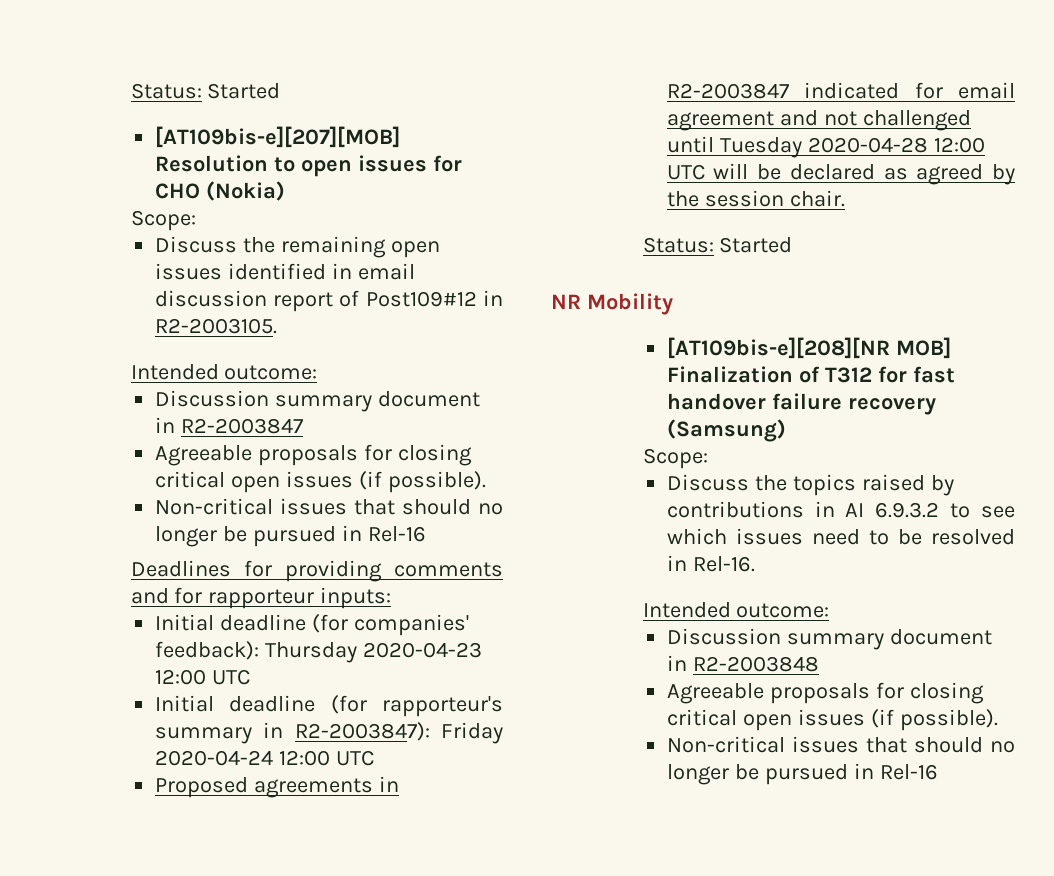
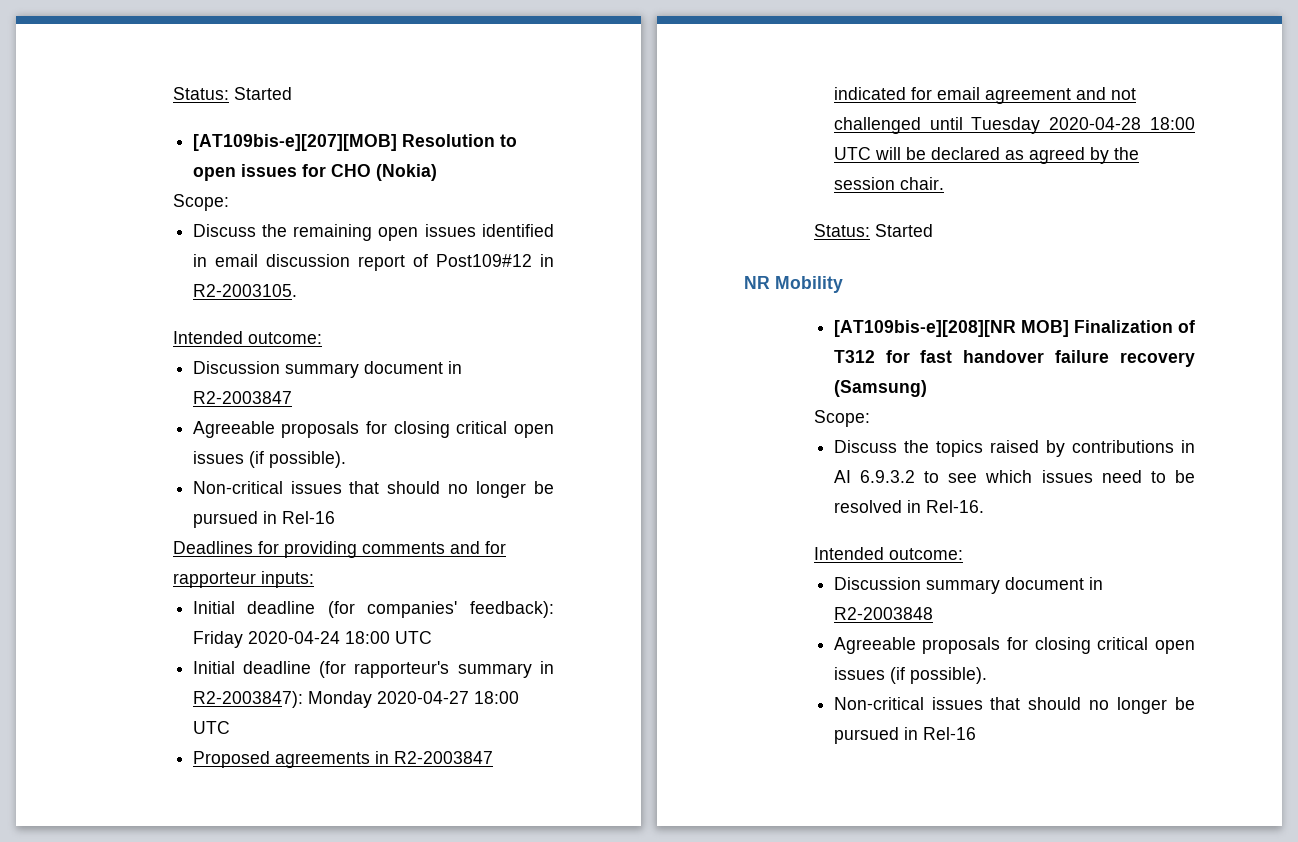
[264,642,482,663] [154,669,206,685] Thursday 2020-04-23 12:00 -> [192,631,390,648] Friday 2020-04-24 18:00
[441,722,503,744] [154,750,330,766] Friday 2020-04-24 12:00 -> [307,691,519,708] Monday 2020-04-27 18:00
[933,137,985,153] 12:00 -> [1150,117,1195,130] 18:00

